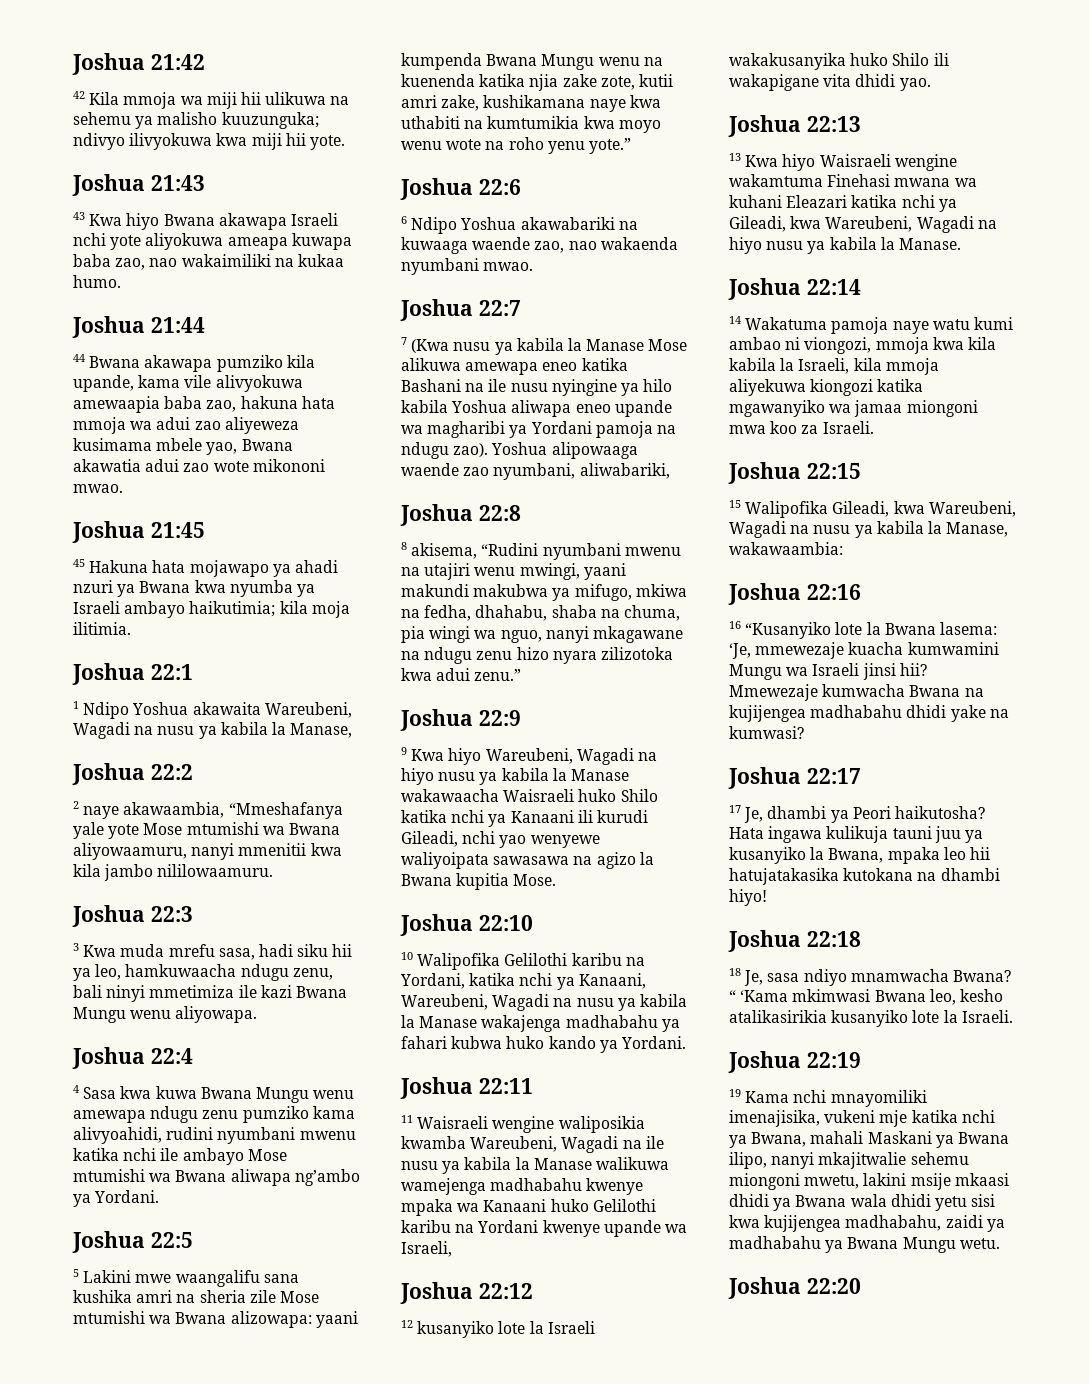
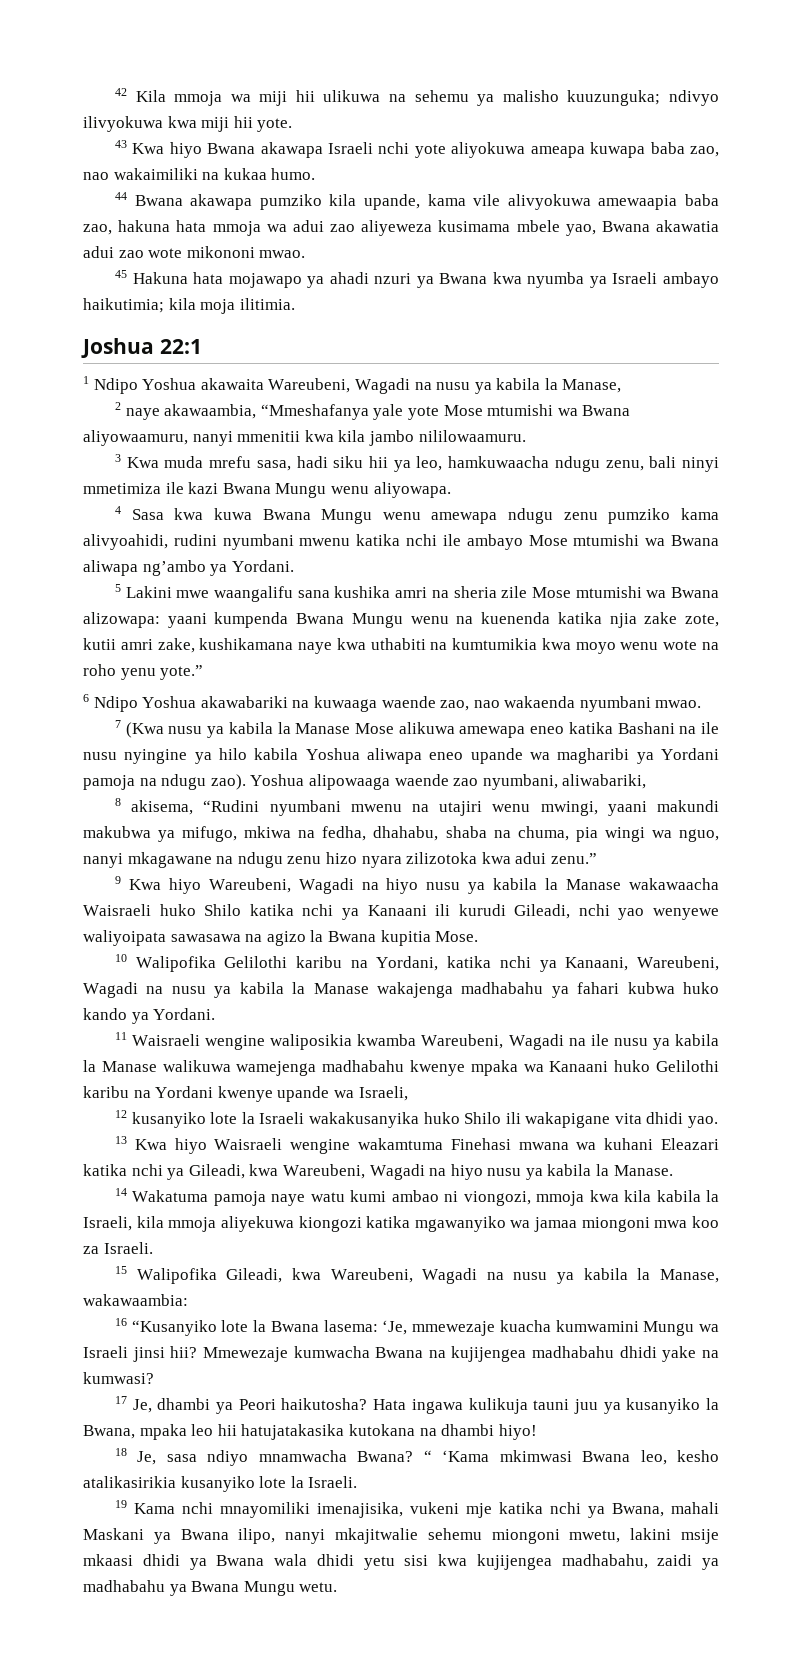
[72,53,205,75] Joshua 21:42 // -> (114, 92) none
[72,174,205,196] // Joshua 21:43 -> (293, 125) none
[72,316,205,338] // Joshua 21:44 -> (316, 174) none
[72,521,205,543] // Joshua 21:45 -> (306, 254) none
[72,763,193,785] // Joshua 22:2 -> (622, 386) none
[72,905,193,927] // Joshua 22:3 -> (526, 436) none
[72,1047,193,1069] // Joshua 22:4 -> (451, 490) none
[72,1231,193,1253] // Joshua 22:5 -> (294, 566) none
[400,178,521,200] // Joshua 22:6 -> (204, 672) none
[400,299,521,321] // Joshua 22:7 -> (702, 704) none
[400,504,521,526] // Joshua 22:8 -> (647, 781) none
[400,709,521,731] // Joshua 22:9 -> (597, 858) none
[400,914,533,936] // Joshua 22:10 -> (479, 936) none
[400,1077,533,1099] // Joshua 22:11 -> (216, 1014) none
[400,1282,533,1304] // Joshua 22:12 -> (408, 1093) none
[728,115,861,137] // Joshua 22:13 -> (719, 1122) none
[728,278,861,300] // Joshua 22:14 -> (673, 1170) none
[728,462,861,484] // Joshua 22:15 -> (153, 1248) none
[728,583,861,605] // Joshua 22:16 -> (188, 1300) none
[728,767,861,789] // Joshua 22:17 -> (154, 1378) none
[728,930,861,952] // Joshua 22:18 -> (537, 1432) none
[728,1051,861,1073] // Joshua 22:19 -> (358, 1482) none
[728,1277,861,1299] // Joshua 22:20 -> (338, 1587) none

